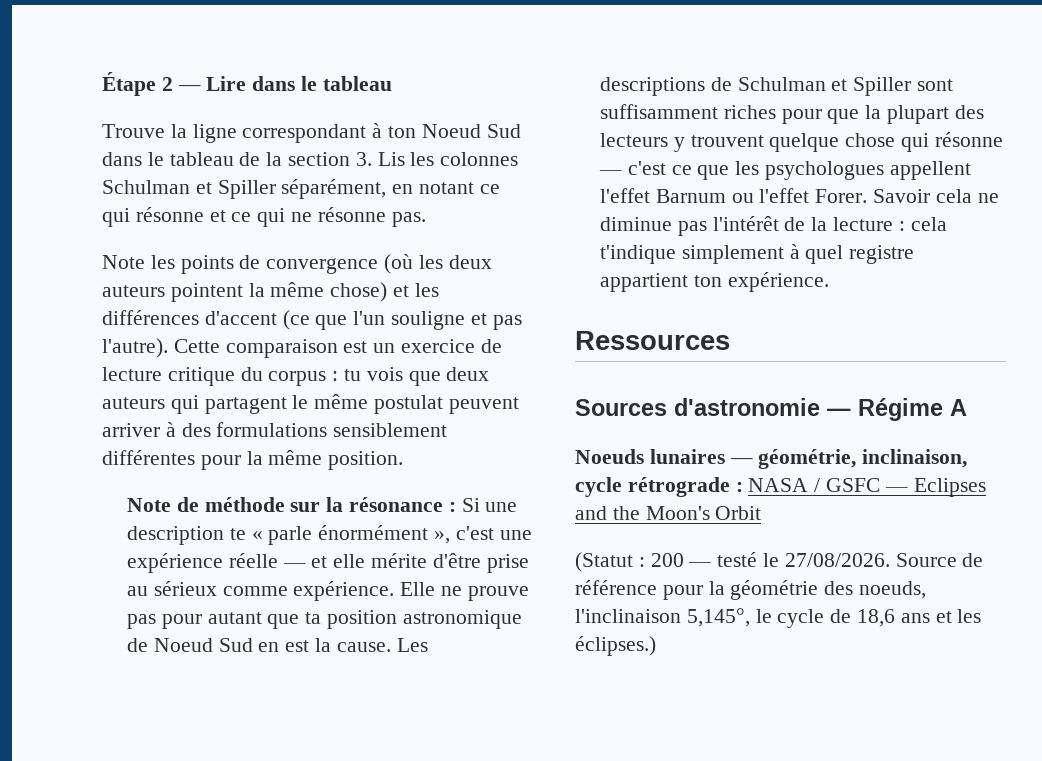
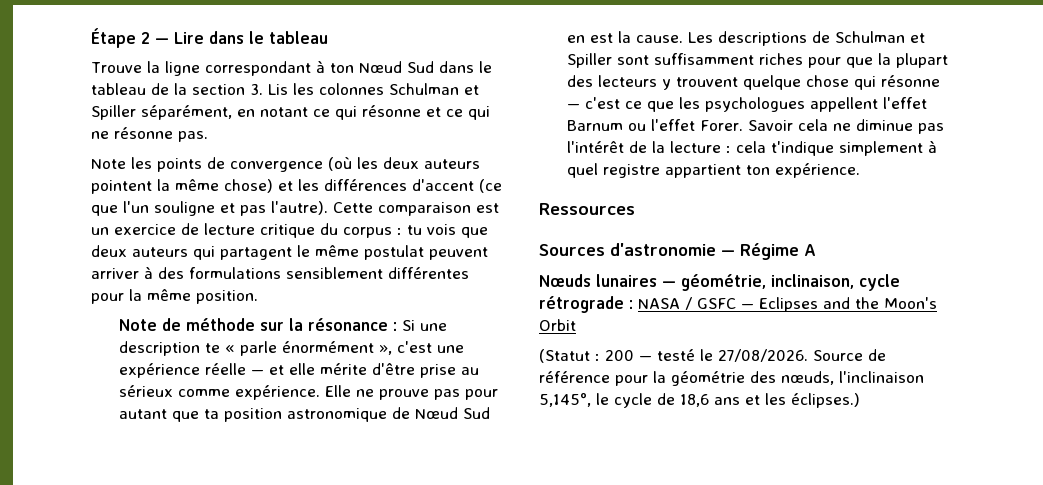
[421,124,481,138] Noeud -> [358,61,402,73] Nœud
[153,638,213,652] Noeud -> [415,407,459,419] Nœud
[575,449,644,464] Noeuds -> [539,274,591,287] Nœuds
[859,581,927,599] noeuds, -> [781,371,834,385] nœuds,

